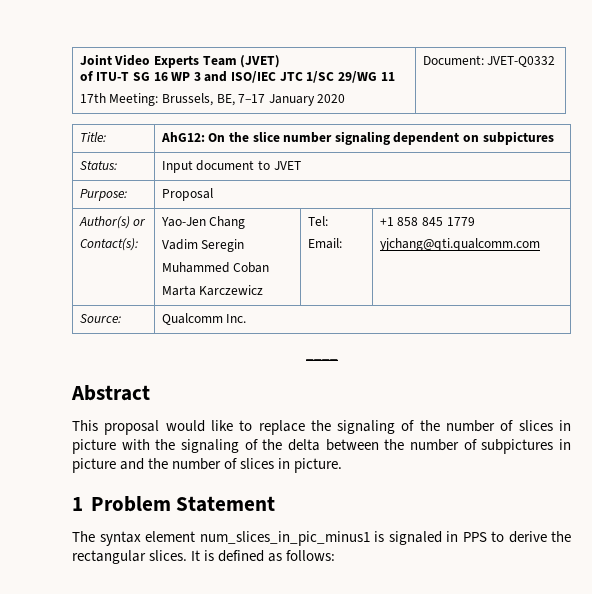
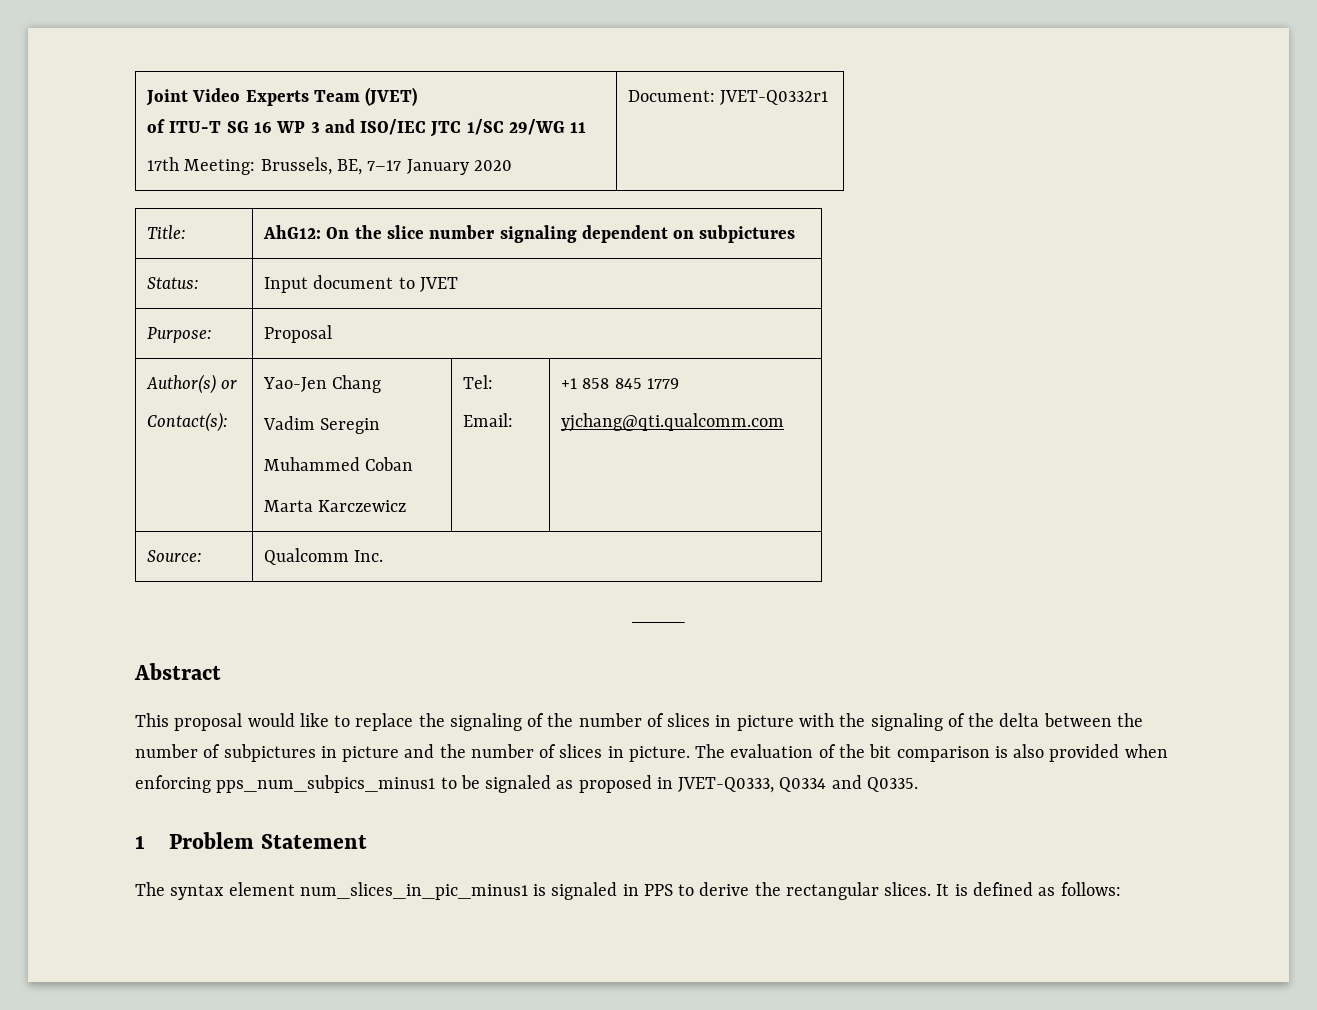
[487,56,556,67] JVET-Q0332 -> [720,90,829,105] JVET-Q0332r1
(343, 465) none -> [695,744,1168,762] [135,775,918,793] The evaluation of the bit comparison is also provided when enforcing pps_num_subpics_minus1 to be signaled as proposed in JVET-Q0333, Q0334 and Q0335.

